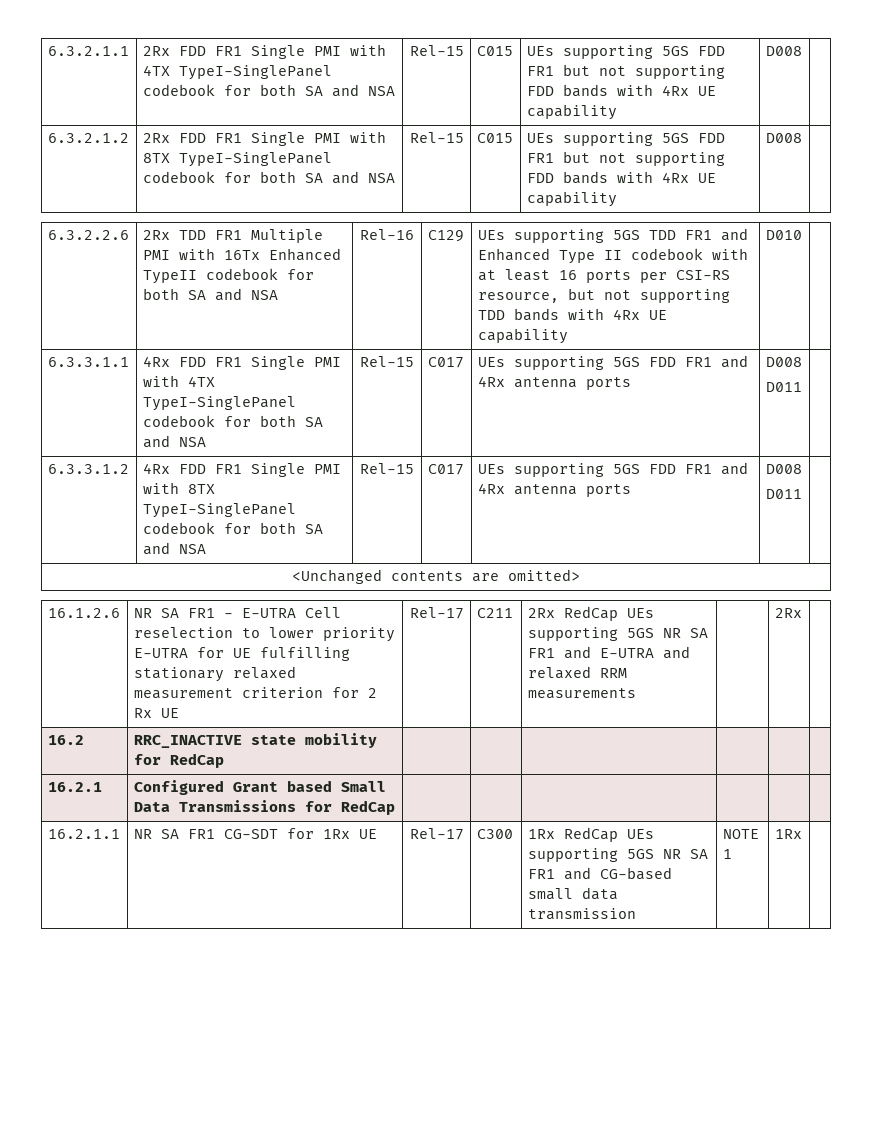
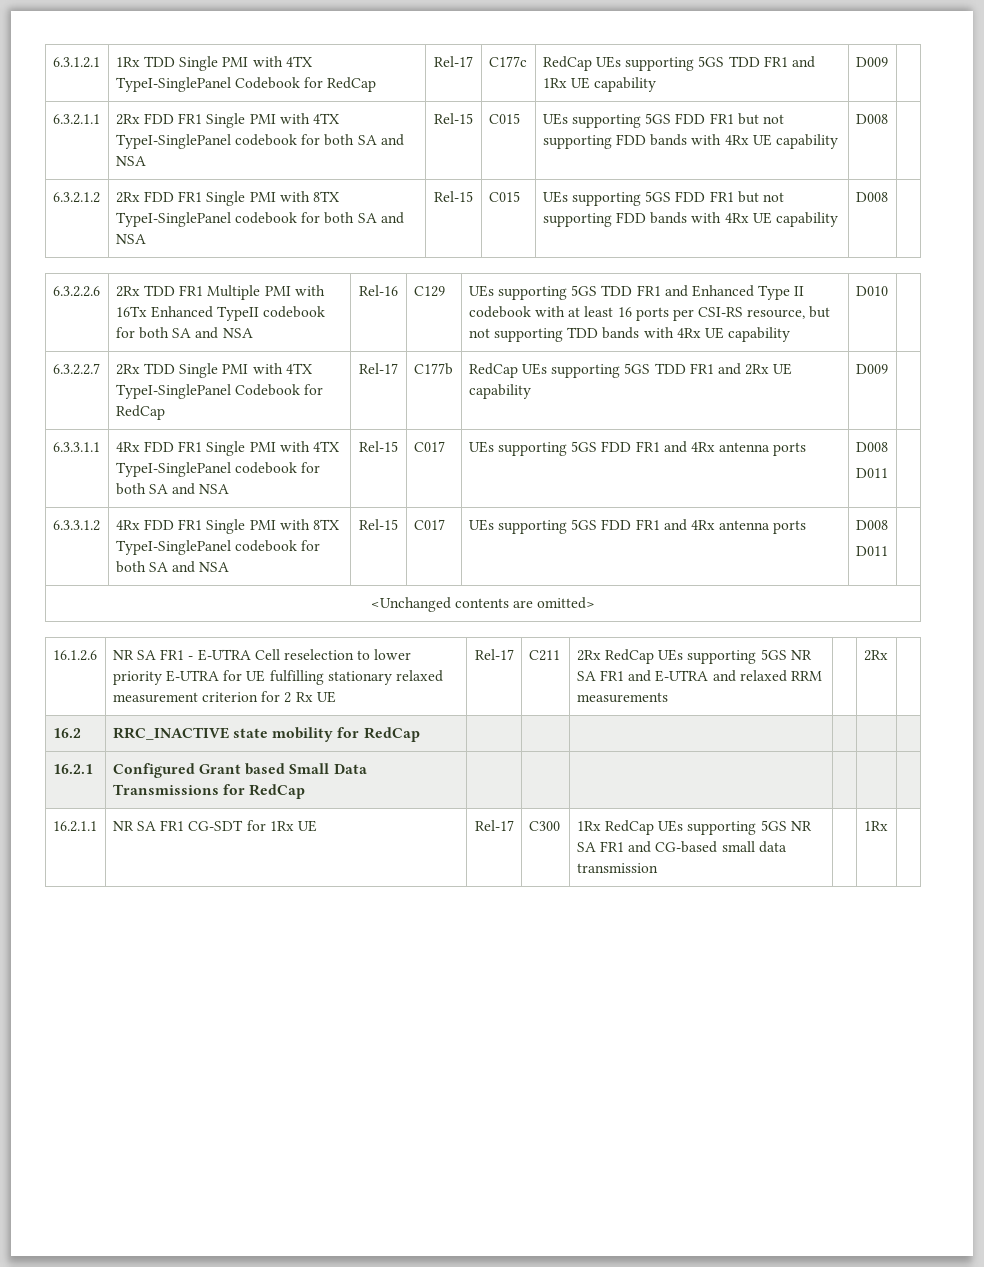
(47, 51) none -> [52,57,100,68] [115,56,312,71] [115,77,377,92] [434,56,473,67] [488,56,527,67] [542,56,815,71] [542,77,657,92] [855,57,888,67] 6.3.1.2.1 | 1Rx TDD Single PMI with 4TX TypeI-SinglePanel Codebook for RedCap | Rel-17 | C177c | RedCap UEs supporting 5GS TDD FR1 and 1Rx UE capability | D009 | //
(802, 235) none -> [52,363,100,375] [115,363,312,378] [115,384,324,399] [115,405,165,420] [359,363,398,374] [413,363,453,375] [468,363,793,378] [468,384,531,399] [855,364,888,374] // 6.3.2.2.7 | 2Rx TDD Single PMI with 4TX TypeI-SinglePanel Codebook for RedCap | Rel-17 | C177b | RedCap UEs supporting 5GS TDD FR1 and 2Rx UE capability | D009 |
[722,829,759,839] [722,849,732,859] NOTE 1 -> (658, 868) none

